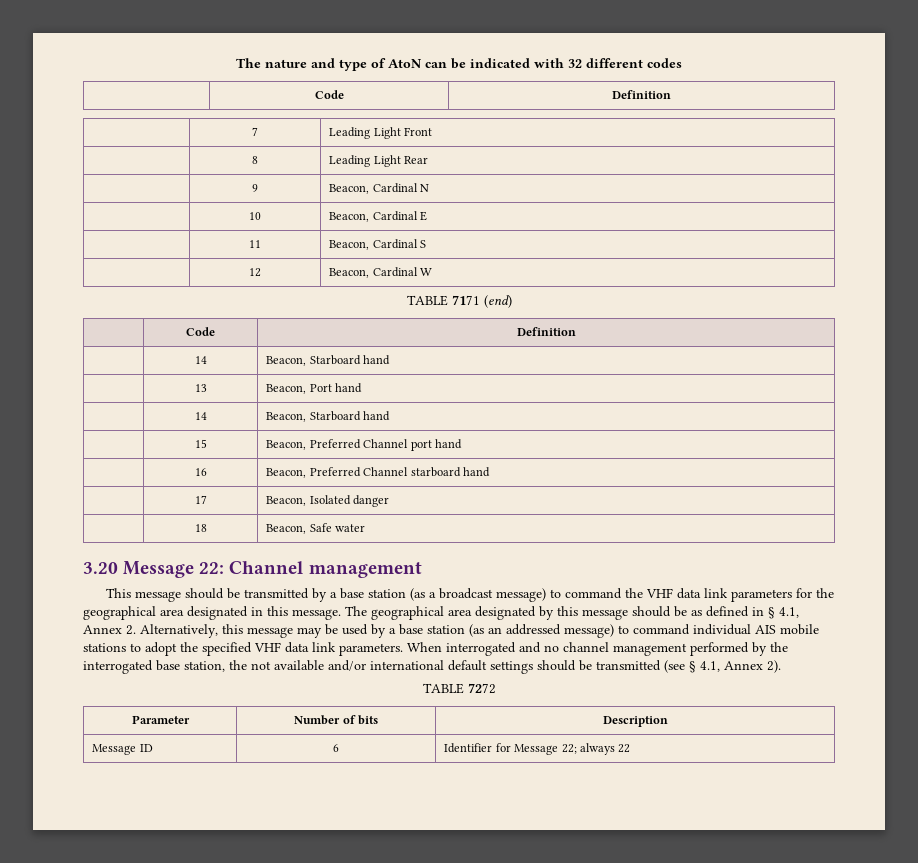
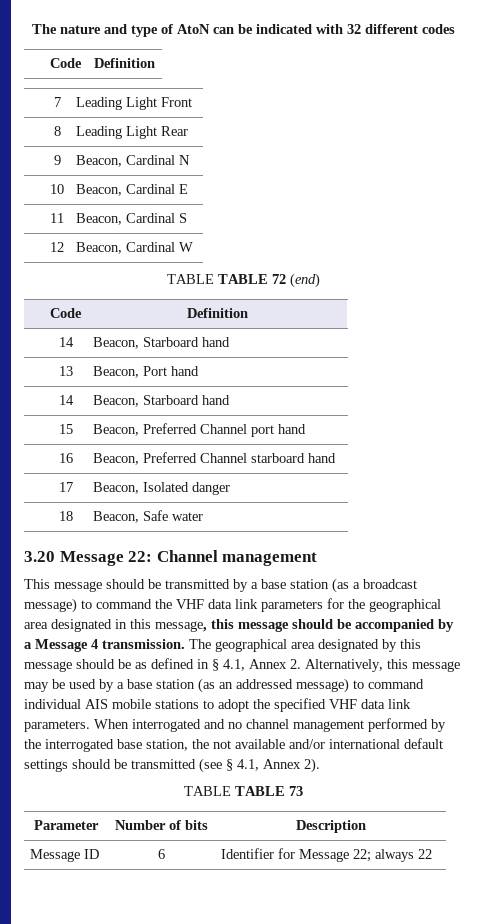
[451,295,480,305] 7171 -> [218,274,286,284] TABLE 72
[292,609,341,620] message. -> [155,619,454,632] [24,639,185,652] message, this message should be accompanied by a Message 4 transmission.
[467,683,496,694] 7272 -> [235,786,303,796] TABLE 73

